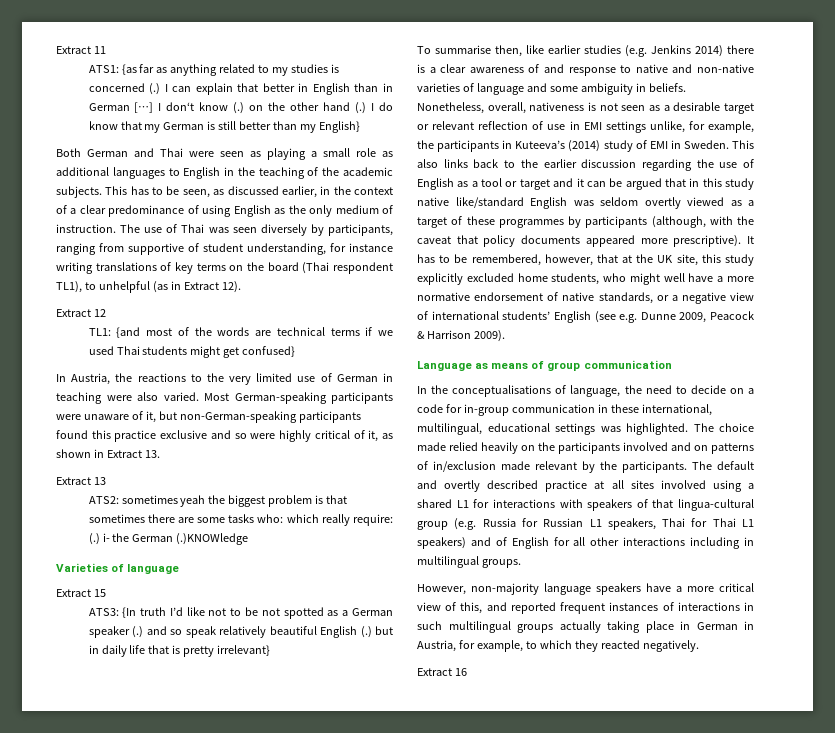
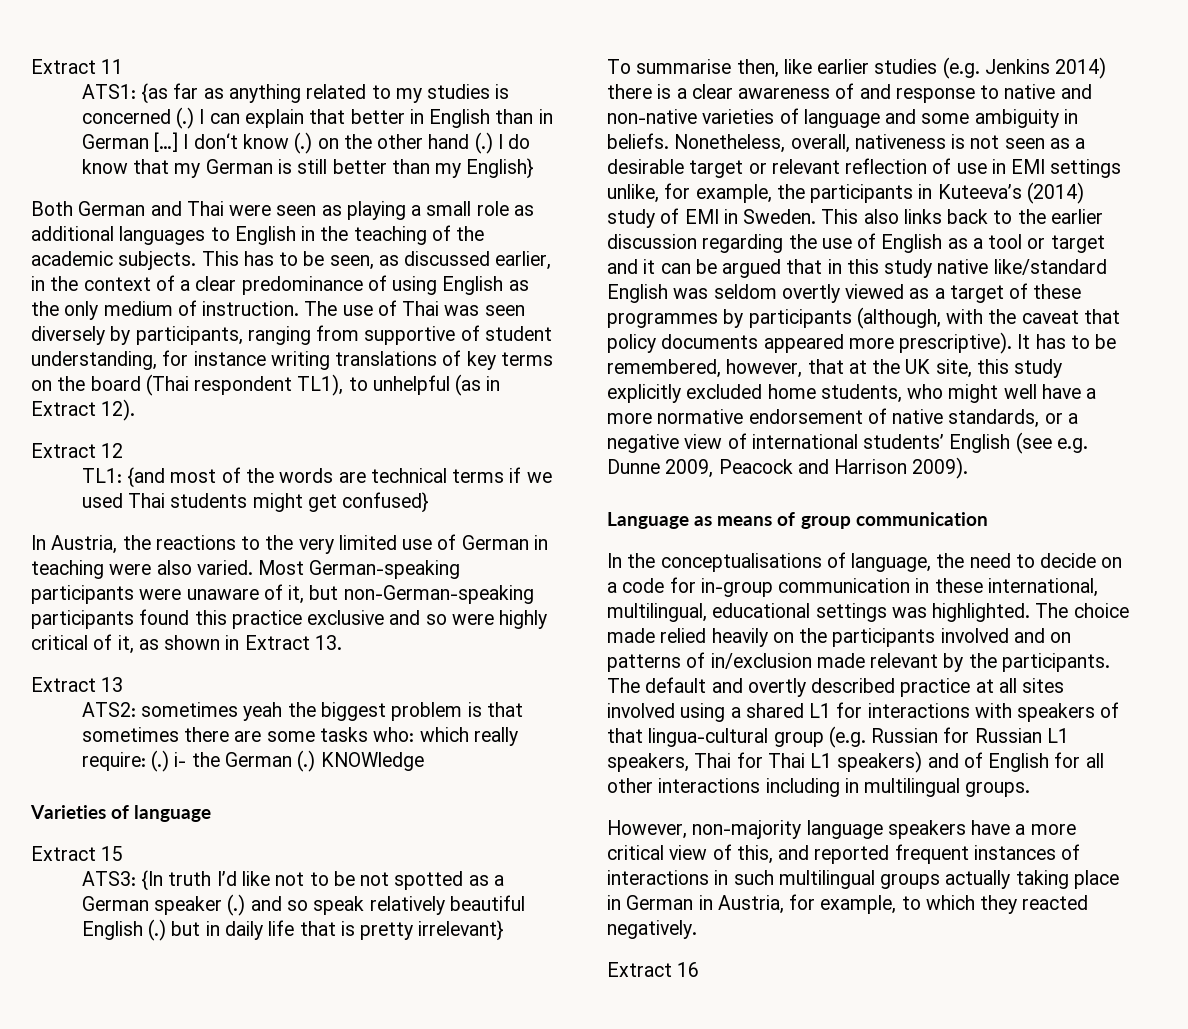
[176,533,249,545] (.)KNOWledge -> [297,750,424,772] (.) KNOWledge
[417,331,425,339] & -> [797,459,829,474] and
[482,518,516,527] Russia -> [871,728,939,743] Russian

